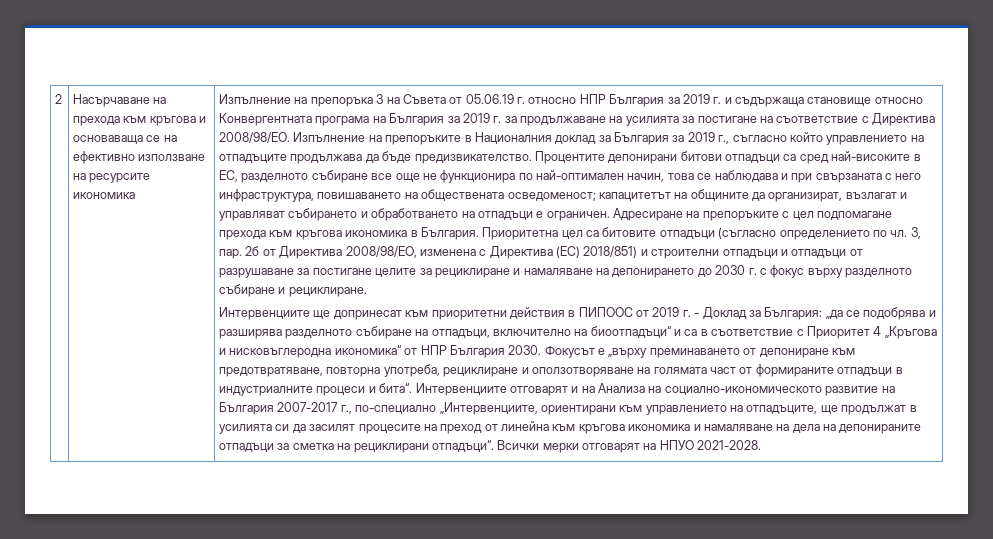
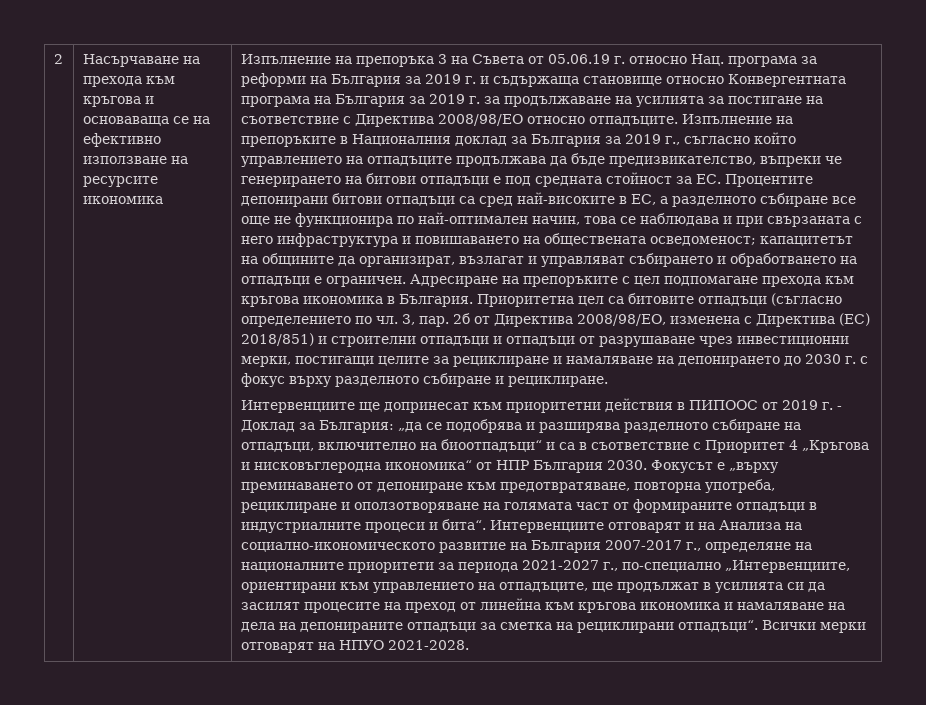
[579,94,606,104] НПР -> [690,54,817,67] [240,73,327,87] Нац. програма за реформи на
[219,132,291,143] 2008/98/ЕО. -> [437,114,678,126] 2008/98/ЕО относно отпадъците.
[414,154,532,164] предизвикателство. -> [608,156,842,167] [240,172,721,187] предизвикателство, въпреки че генерирането на битови отпадъци е под средната стойност за ЕС.
(239, 176) none -> [659,196,668,204] а
[219,189,315,202] инфраструктура, -> [276,233,411,247] инфраструктура и
[297,268,372,275] за постигане -> [698,336,849,347] [240,356,374,367] чрез инвестиционни мерки, постигащи
(352, 409) none -> [704,542,812,553] [240,560,618,573] определяне на националните приоритети за периода 2021-2027 г.,

